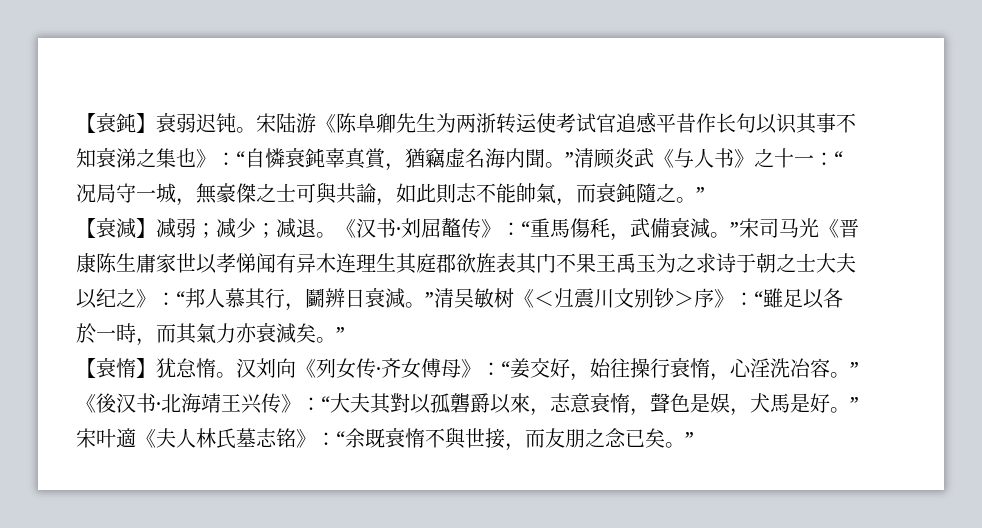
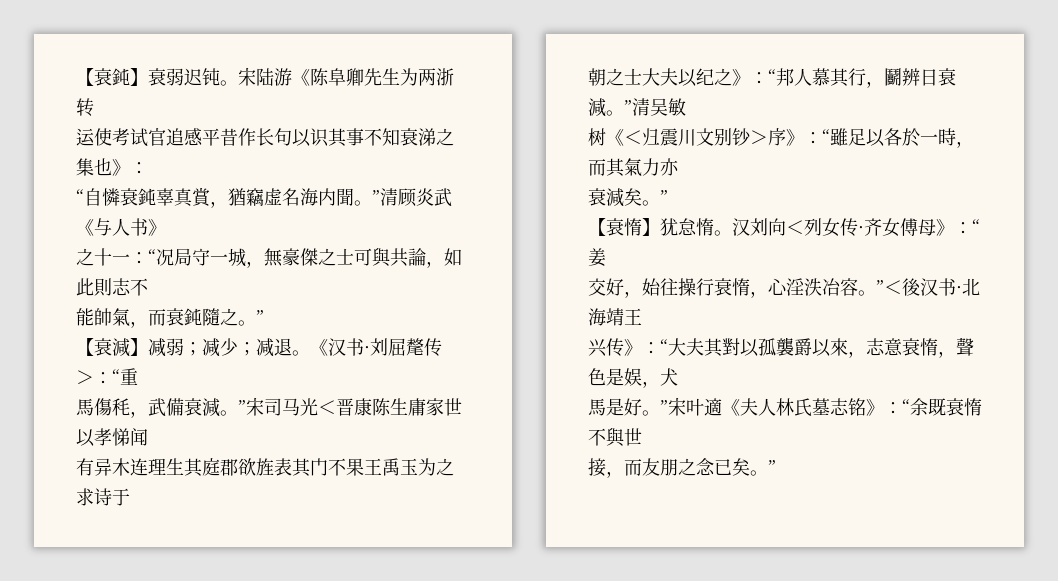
(516, 123) none -> (94, 107) //
(236, 159) none -> (148, 168) //
(754, 158) none -> (166, 227) //
(496, 193) none -> (148, 287) //
[441,217,501,238] 鼇传》 -> [406,338,442,357] [76,370,94,384] 氂传＞
(550, 227) none -> (138, 376) //
[819,219,839,238] 《 -> [318,400,336,414] ＜
(276, 263) none -> (148, 437) //
(756, 263) none -> (130, 497) //
[305,288,325,308] 鬬 -> [884,68,902,86] 鬭
(494, 298) none -> (686, 107) //
(257, 333) none -> (679, 167) //
[296,359,316,378] 《 -> [786,220,804,234] ＜
(531, 368) none -> (607, 257) //
[770,358,790,378] 洗 -> [804,278,822,296] 泆
[76,394,96,413] 《 -> [884,280,902,294] ＜
(241, 403) none -> (642, 316) //
[450,393,470,413] 礱 -> [776,337,794,356] 襲
(770, 403) none -> (678, 377) //
(485, 438) none -> (642, 437) //

